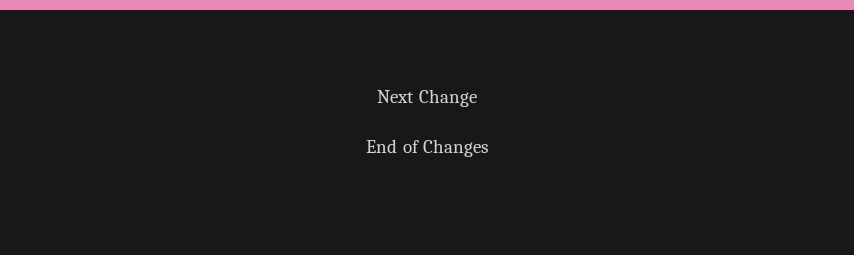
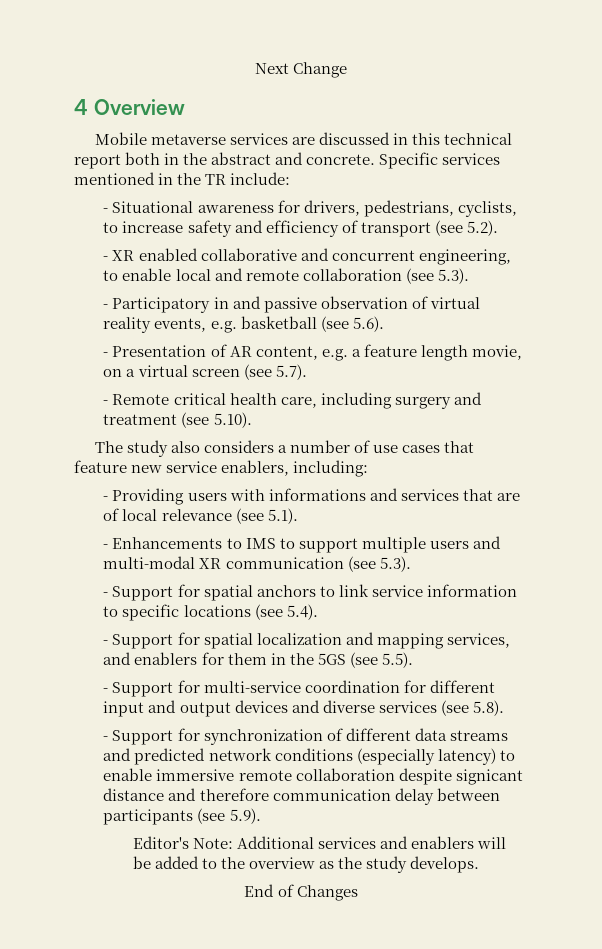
(477, 98) none -> [74,99,185,115] [94,132,513,145] [74,152,501,169] [74,172,291,185] [103,200,517,217] [103,220,498,237] [103,248,511,265] [103,268,469,284] [103,296,480,313] [103,316,384,333] [103,344,522,361] [103,364,307,380] [103,392,482,409] [103,412,252,428] [94,440,475,457] [74,460,369,477] [103,488,520,505] [103,508,298,524] [103,536,501,553] [103,556,411,572] [103,584,517,601] [103,604,318,621] [103,632,510,649] [103,652,413,668] [103,680,495,697] [103,700,504,717] [103,728,508,745] [103,748,515,765] [103,768,523,785] [103,788,500,805] [103,808,261,825] [132,836,507,849] [132,856,480,873] // 4 Overview // Mobile metaverse services are discussed in this technical report both in the abstract and concrete. Specific services mentioned in the TR include: // - Situational awareness for drivers, pedestrians, cyclists, to increase safety and efficiency of transport (see 5.2). // - XR enabled collaborative and concurrent engineering, to enable local and remote collaboration (see 5.3). // - Participatory in and passive observation of virtual reality events, e.g. basketball (see 5.6). // - Presentation of AR content, e.g. a feature length movie, on a virtual screen (see 5.7). // - Remote critical health care, including surgery and treatment (see 5.10). // The study also considers a number of use cases that feature new service enablers, including: // - Providing users with informations and services that are of local relevance (see 5.1). // - Enhancements to IMS to support multiple users and multi-modal XR communication (see 5.3). // - Support for spatial anchors to link service information to specific locations (see 5.4). // - Support for spatial localization and mapping services, and enablers for them in the 5GS (see 5.5). // - Support for multi-service coordination for different input and output devices and diverse services (see 5.8). // - Support for synchronization of different data streams and predicted network conditions (especially latency) to enable immersive remote collaboration despite signicant distance and therefore communication delay between participants (see 5.9). // Editor's Note: Additional services and enablers will be added to the overview as the study develops.

